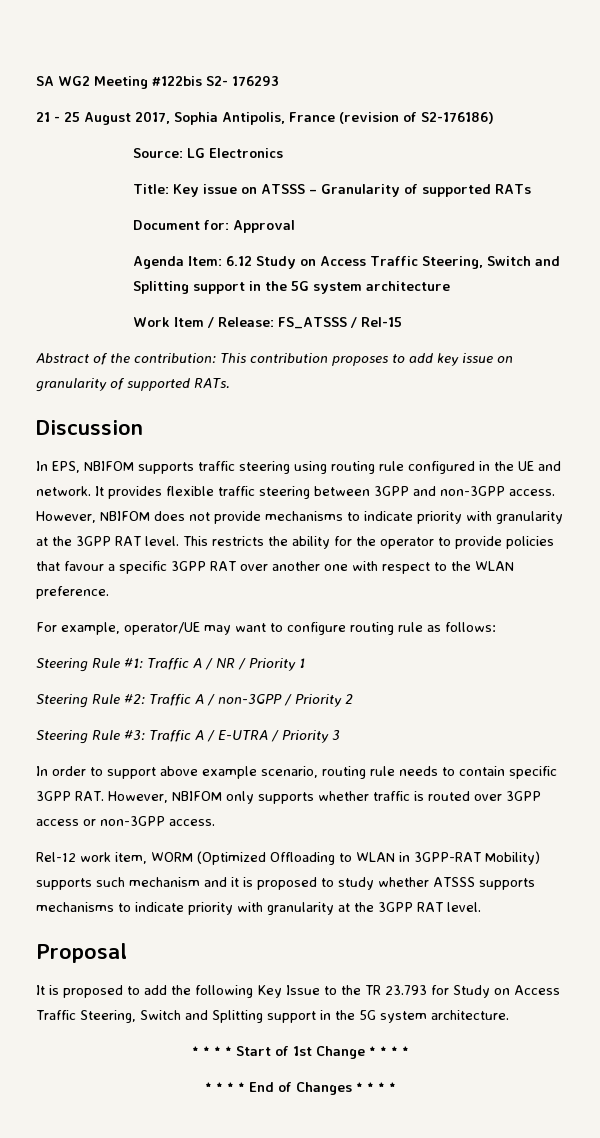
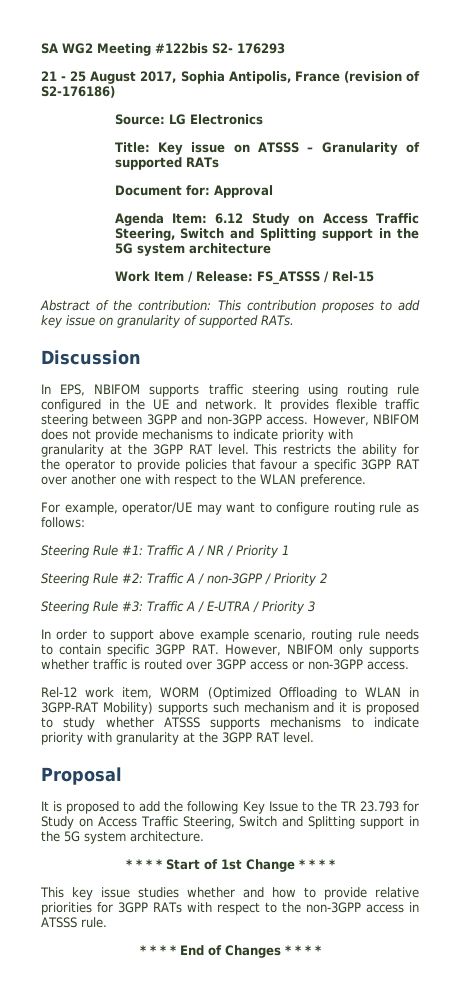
(409, 1051) none -> [40,887,419,900] [41,902,419,915] [41,917,107,928] // This key issue studies whether and how to provide relative priorities for 3GPP RATs with respect to the non-3GPP access in ATSSS rule.

